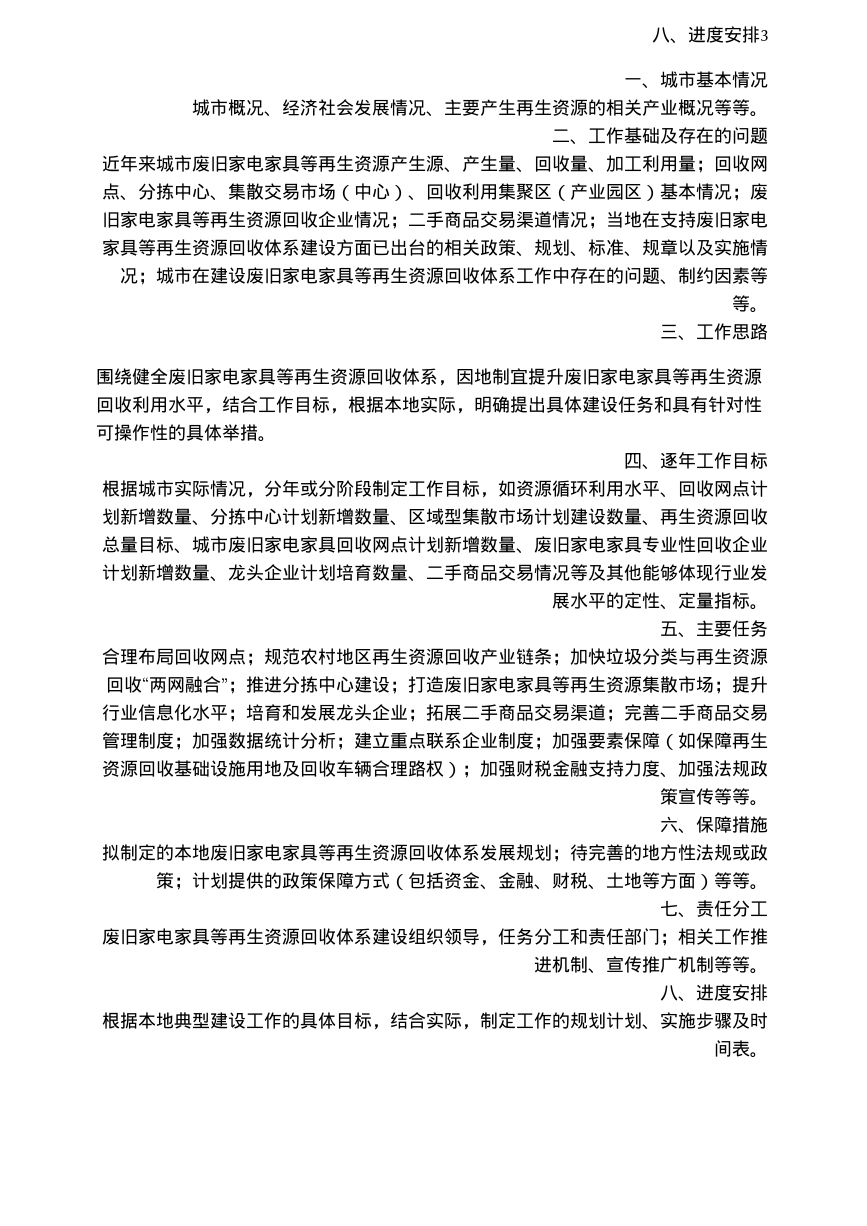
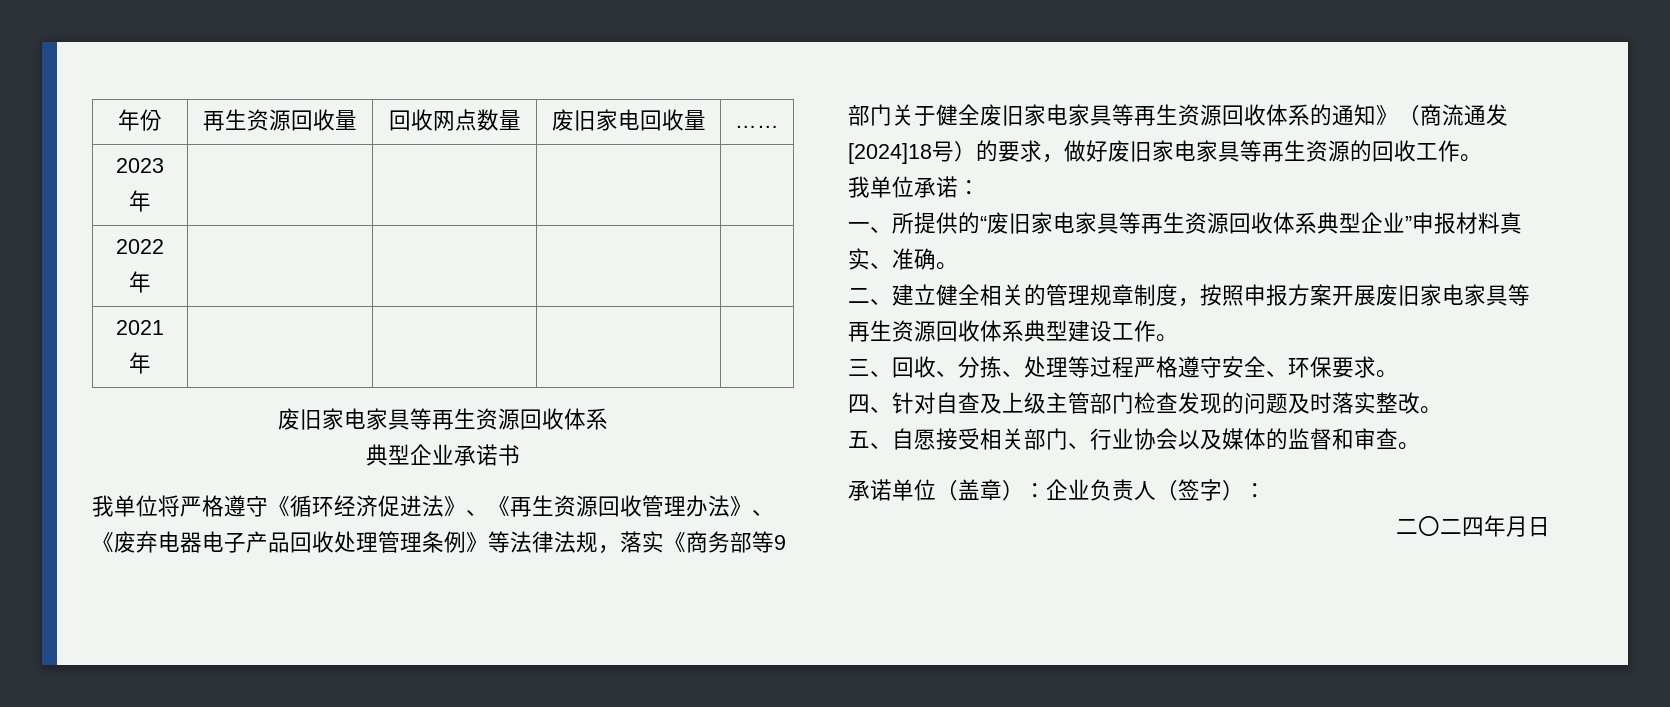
[652,26,768,44] [624,71,768,89] [192,99,768,117] [552,127,768,145] [102,155,768,173] [102,183,768,201] [102,211,768,229] [102,239,768,257] [120,267,768,285] [732,295,768,313] [660,323,768,341] [96,368,132,385] 八、进度安排3 // 一、城市基本情况 // 城市概况、经济社会发展情况、主要产生再生资源的相关产业概况等等。 // 二、工作基础及存在的问题 // 近年来城市废旧家电家具等再生资源产生源、产生量、回收量、加工利用量；回收网点、分拣中心、集散交易市场（中心）、回收利用集聚区（产业园区）基本情况；废旧家电家具等再生资源回收企业情况；二手商品交易渠道情况；当地在支持废旧家电家具等再生资源回收体系建设方面已出台的相关政策、规划、标准、规章以及实施情况；城市在建设废旧家电家具等再生资源回收体系工作中存在的问题、制约因素等等。 // 三、工作思路 // 围绕 -> [118,109,162,131] [203,109,357,131] [388,109,521,131] [551,109,706,131] [735,125,779,128] [116,158,164,173] [129,190,151,212] [116,239,164,254] [129,271,151,293] [116,320,164,335] [129,352,151,374] [278,408,608,430] [366,444,520,466] [92,495,774,517] [92,531,786,554] [848,104,936,126] 年份 | 再生资源回收量 | 回收网点数量 | 废旧家电回收量 | …… // 2023年 | | | | // 2022年 | | | | // 2021年 | | | | // 废旧家电家具等再生资源回收体系 // 典型企业承诺书 // 我单位将严格遵守《循环经济促进法》、《再生资源回收管理办法》、《废弃电器电子产品回收处理管理条例》等法律法规，落实《商务部等9部门关于
[438,368,762,386] [96,396,762,414] [96,424,276,442] [624,452,768,470] [102,480,768,498] [102,508,768,526] [102,536,768,554] [102,564,768,582] [552,592,768,610] [660,620,768,638] [102,648,768,666] [106,676,768,694] [102,704,768,722] [102,732,768,750] [102,760,768,778] [660,788,768,806] [660,816,768,834] [102,844,768,862] [156,872,768,890] [660,900,768,918] [102,928,768,946] [534,956,768,974] [660,984,768,1002] [102,1012,768,1030] [714,1040,768,1058] ，因地制宜提升废旧家电家具等再生资源回收利用水平，结合工作目标，根据本地实际，明确提出具体建设任务和具有针对性可操作性的具体举措。 // 四、逐年工作目标 // 根据城市实际情况，分年或分阶段制定工作目标，如资源循环利用水平、回收网点计划新增数量、分拣中心计划新增数量、区域型集散市场计划建设数量、再生资源回收总量目标、城市废旧家电家具回收网点计划新增数量、废旧家电家具专业性回收企业计划新增数量、龙头企业计划培育数量、二手商品交易情况等及其他能够体现行业发展水平的定性、定量指标。 // 五、主要任务 // 合理布局回收网点；规范农村地区再生资源回收产业链条；加快垃圾分类与再生资源回收“两网融合”；推进分拣中心建设；打造废旧家电家具等再生资源集散市场；提升行业信息化水平；培育和发展龙头企业；拓展二手商品交易渠道；完善二手商品交易管理制度；加强数据统计分析；建立重点联系企业制度；加强要素保障（如保障再生资源回收基础设施用地及回收车辆合理路权）；加强财税金融支持力度、加强法规政策宣传等等。 // 六、保障措施 // 拟制定的本地废旧家电家具等再生资源回收体系发展规划；待完善的地方性法规或政策；计划提供的政策保障方式（包括资金、金融、财税、土地等方面）等等。 // 七、责任分工 // 废旧家电家具等再生资源回收体系建设组织领导，任务分工和责任部门；相关工作推进机制、宣传推广机制等等。 // 八、进度安排 // 根据本地典型建设工作的具体目标，结合实际，制定工作的规划计划、实施步骤及时间表。 -> [1310,104,1508,126] [848,140,1482,164] [848,176,980,198] [848,212,1522,234] [848,248,958,270] [848,284,1530,307] [848,320,1178,342] [848,356,1398,378] [848,392,1442,414] [848,428,1420,450] [848,479,1266,501] [1396,515,1550,537] 的通知》（商流通发[2024]18号）的要求，做好废旧家电家具等再生资源的回收工作。 // 我单位承诺： // 一、所提供的“废旧家电家具等再生资源回收体系典型企业”申报材料真实、准确。 // 二、建立健全相关的管理规章制度，按照申报方案开展废旧家电家具等再生资源回收体系典型建设工作。 // 三、回收、分拣、处理等过程严格遵守安全、环保要求。 // 四、针对自查及上级主管部门检查发现的问题及时落实整改。 // 五、自愿接受相关部门、行业协会以及媒体的监督和审查。 // 承诺单位（盖章）：企业负责人（签字）： // 二〇二四年月日

